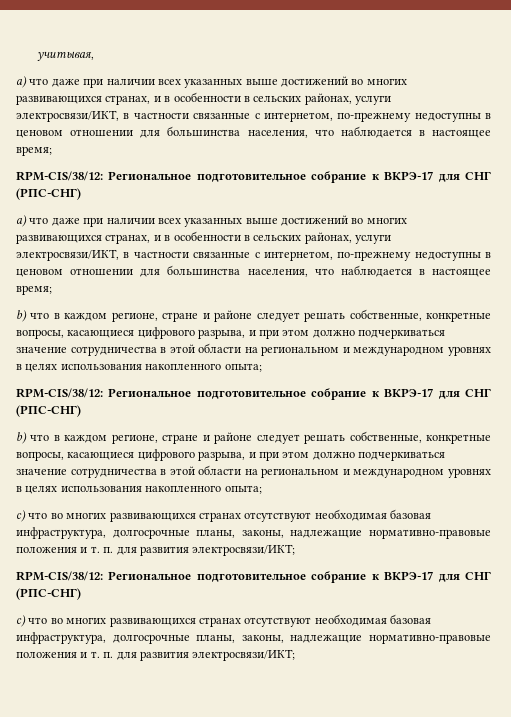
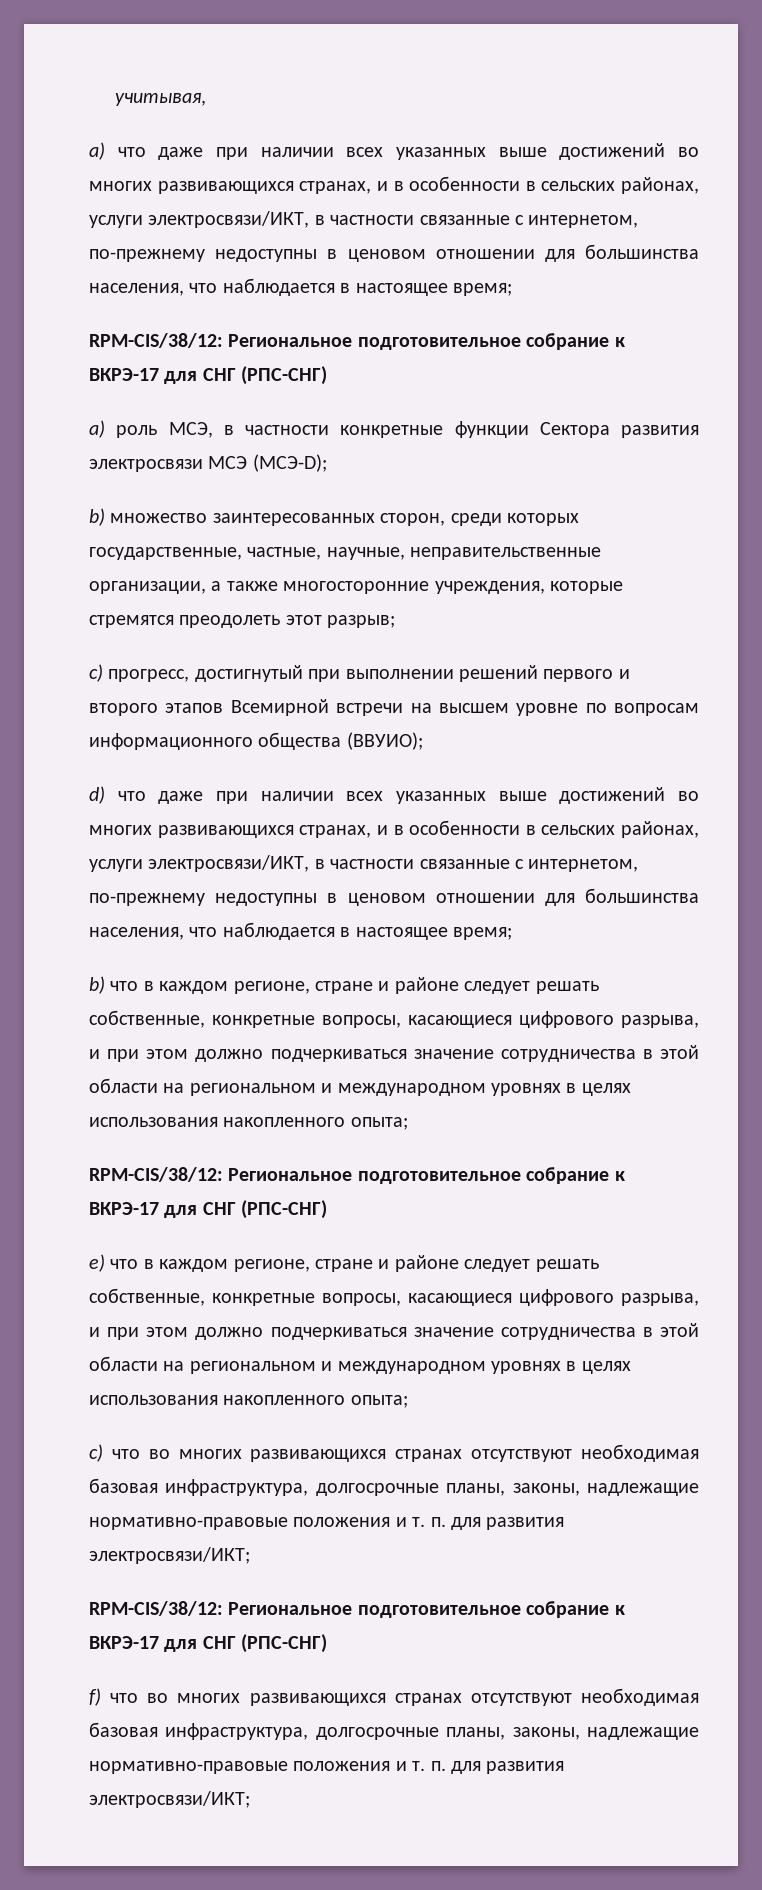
(27, 221) none -> [116,421,699,438] [89,454,327,472] [89,508,579,526] [89,547,602,560] [89,581,623,594] [89,615,396,628] [89,664,630,682] [89,699,699,716] [89,732,423,750] [89,786,105,804] роль МСЭ, в частности конкретные функции Сектора развития электросвязи МСЭ (МСЭ-D); // b) множество заинтересованных сторон, среди которых государственные, частные, научные, неправительственные организации, а также многосторонние учреждения, которые стремятся преодолеть этот разрыв; // c) прогресс, достигнутый при выполнении решений первого и второго этапов Всемирной встречи на высшем уровне по вопросам информационного общества (ВВУИО); // d)
[16,432,27,444] b) -> [89,1254,105,1272] е)
[16,615,26,627] c) -> [89,1688,101,1706] f)

